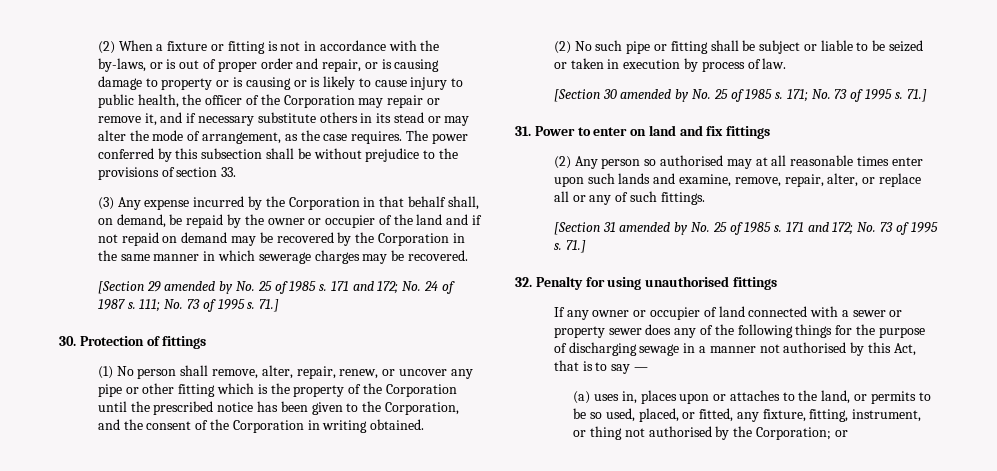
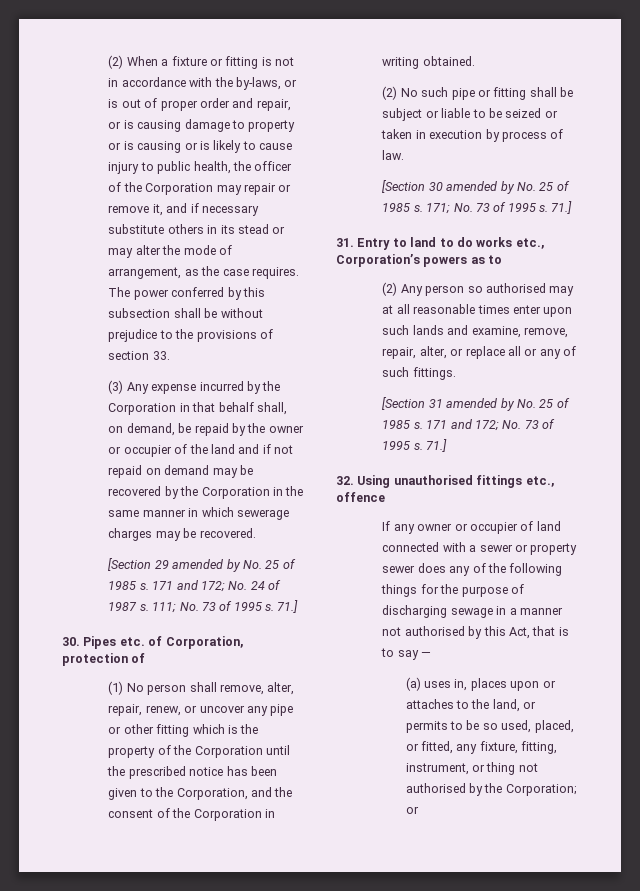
[79,336,207,349] Protection of fittings -> [83,636,243,649] [62,653,146,666] Pipes etc. of Corporation, protection of
[534,125,771,139] Power to enter on land and fix fittings -> [357,237,544,250] [336,254,503,267] Entry to land to do works etc., Corporation’s powers as to
[535,276,642,290] Penalty for using -> [357,475,391,488] Using
(777, 283) none -> [525,476,554,487] [336,492,385,502] etc., offence

